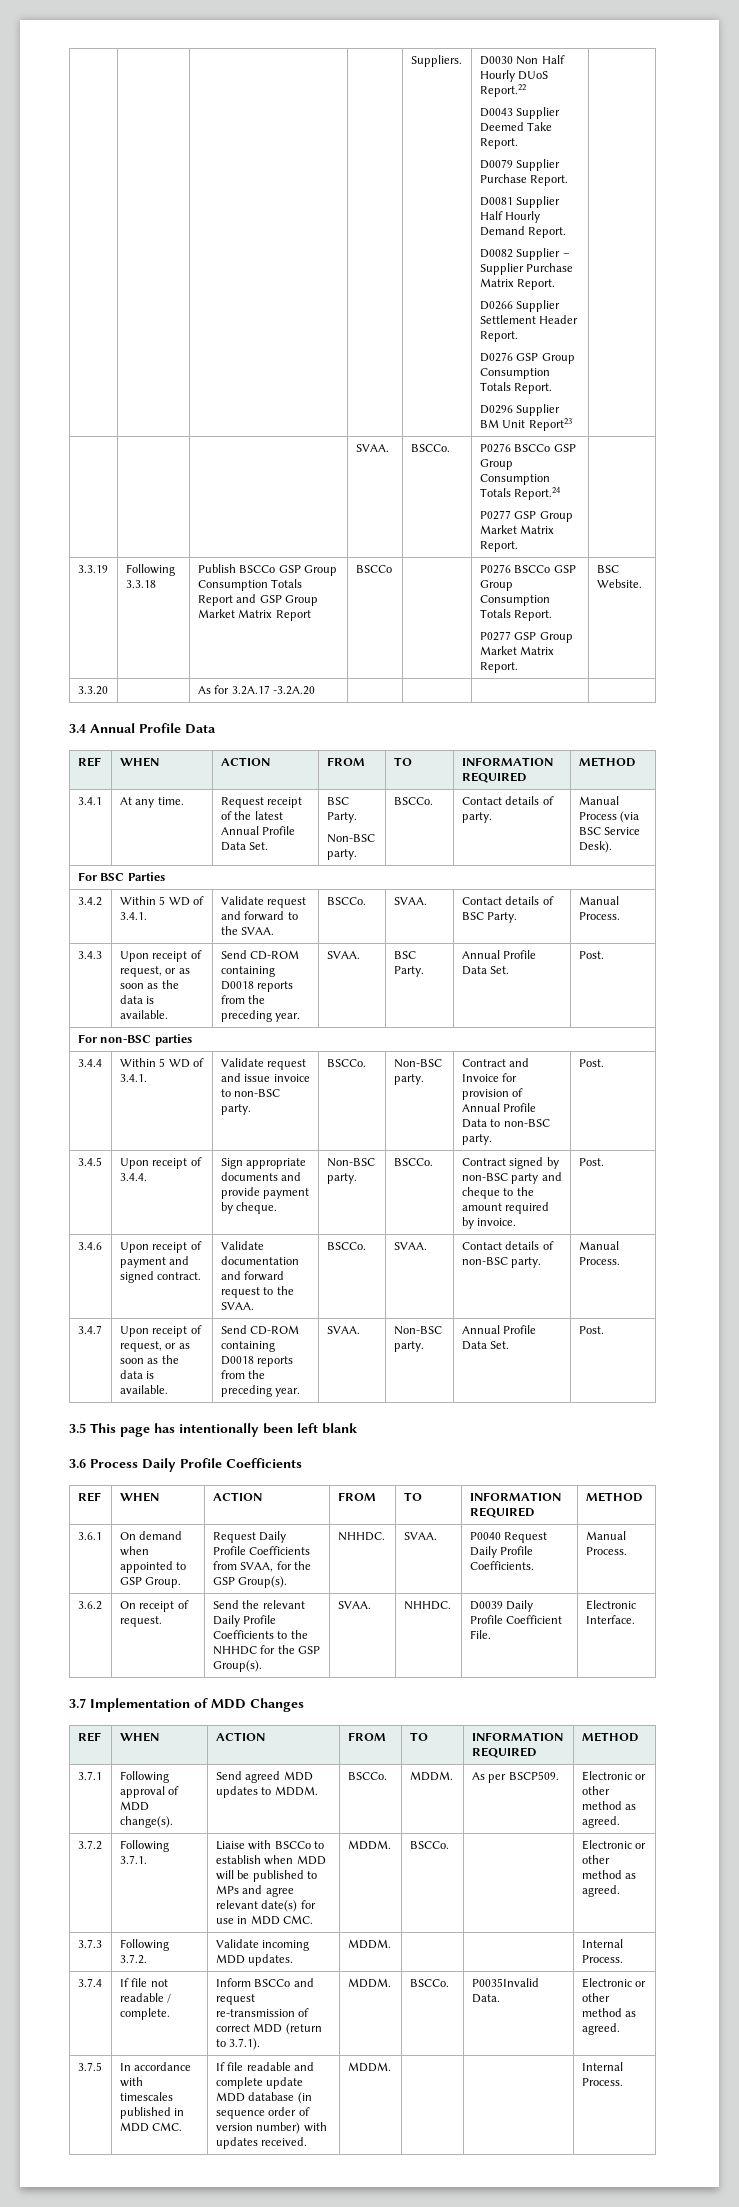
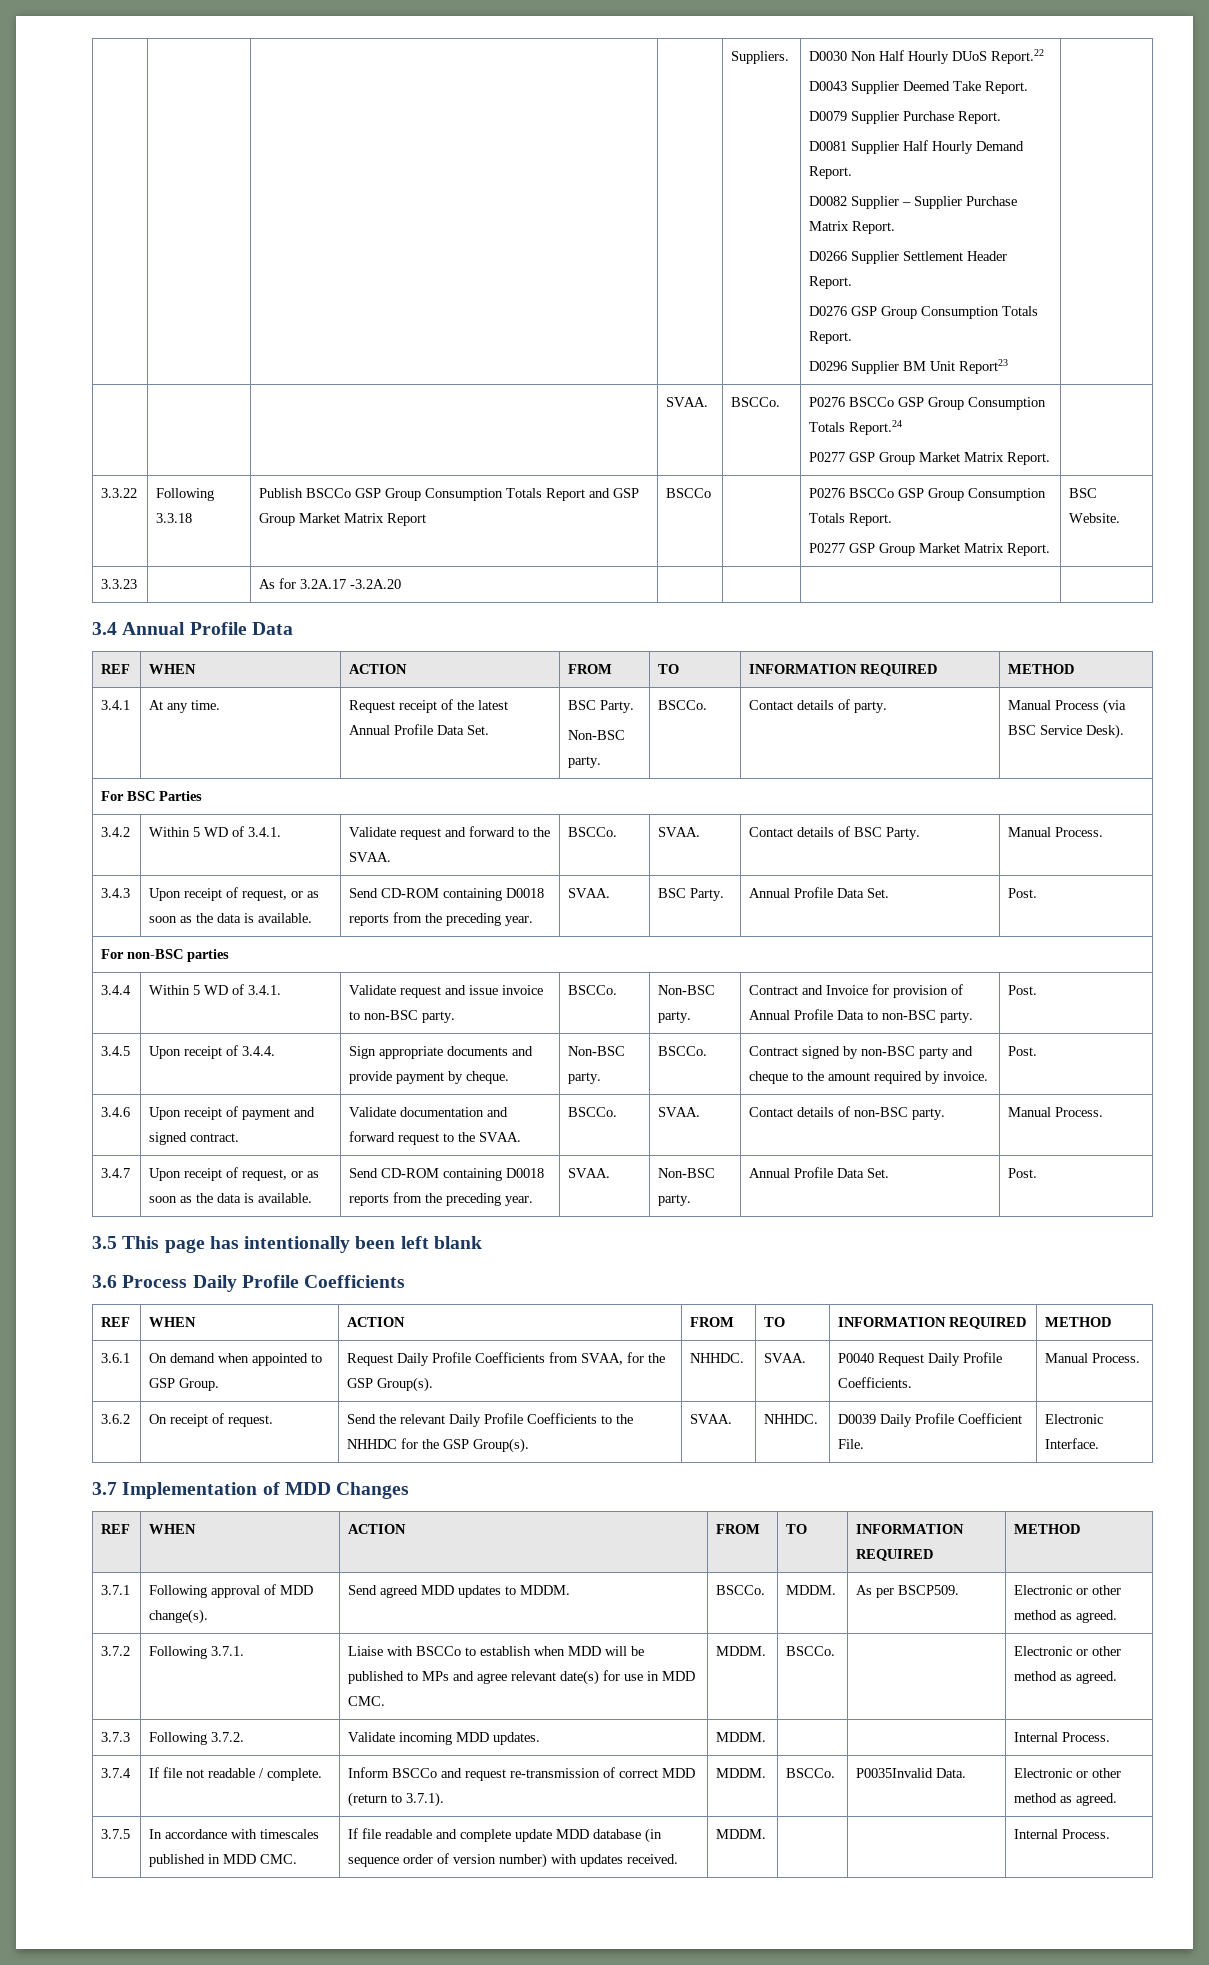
[77,565,108,573] 3.3.19 -> [101,488,138,498] 3.3.22
[77,686,108,695] 3.3.20 -> [101,579,138,589] 3.3.23

